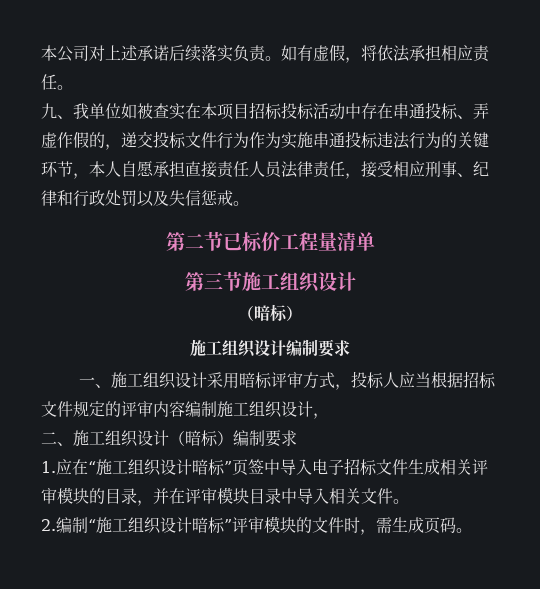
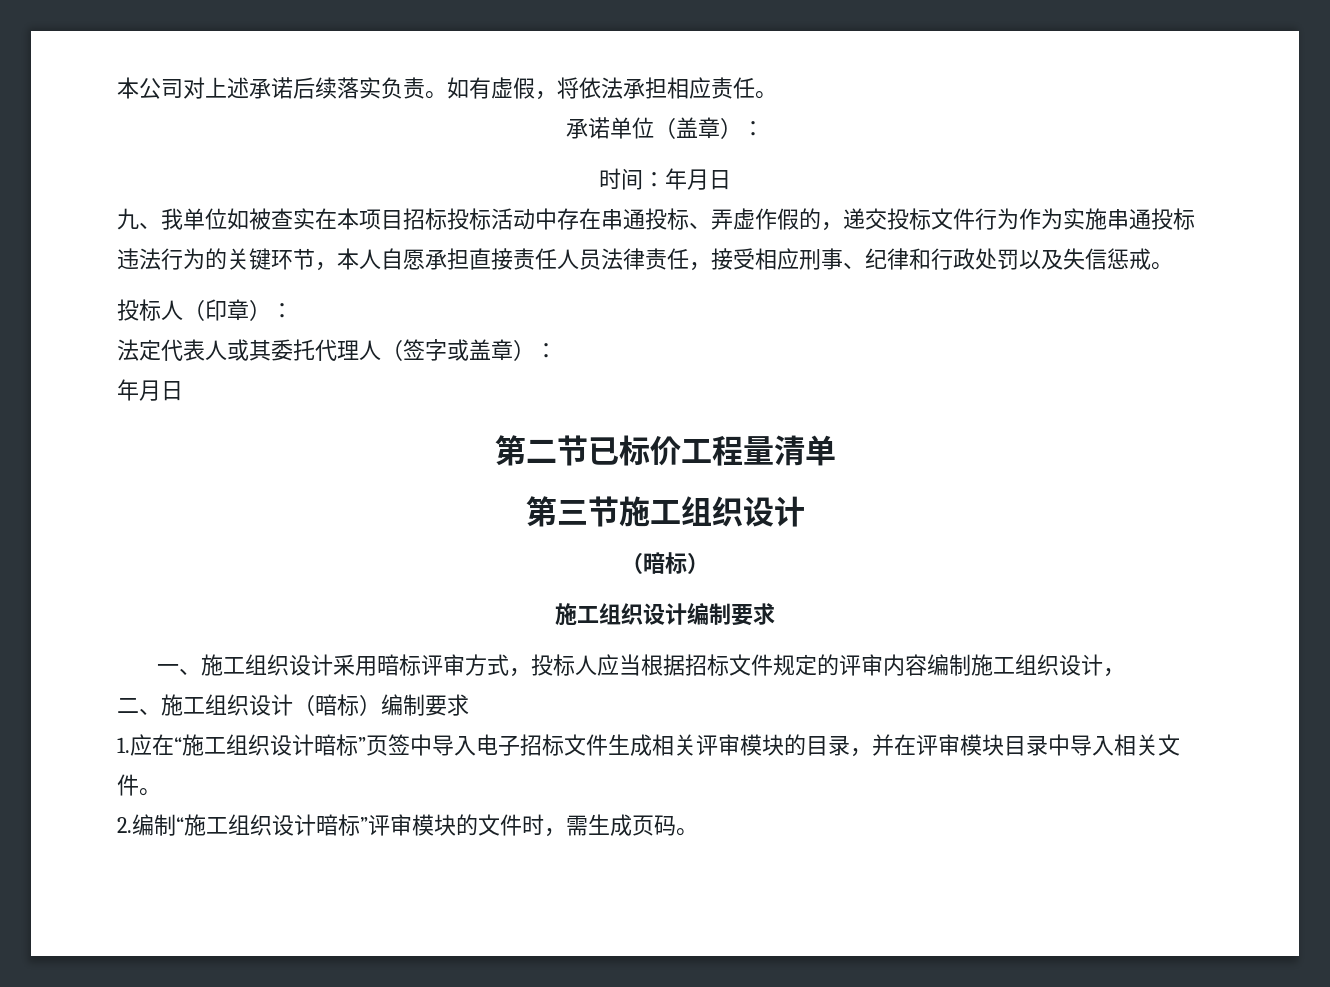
(73, 87) none -> [566,117,764,139] [599,168,731,190] // 承诺单位（盖章）： // 时间：年月日
(249, 203) none -> [117,299,293,321] [117,339,557,361] [117,379,183,401] // 投标人（印章）： // 法定代表人或其委托代理人（签字或盖章）： // 年月日

